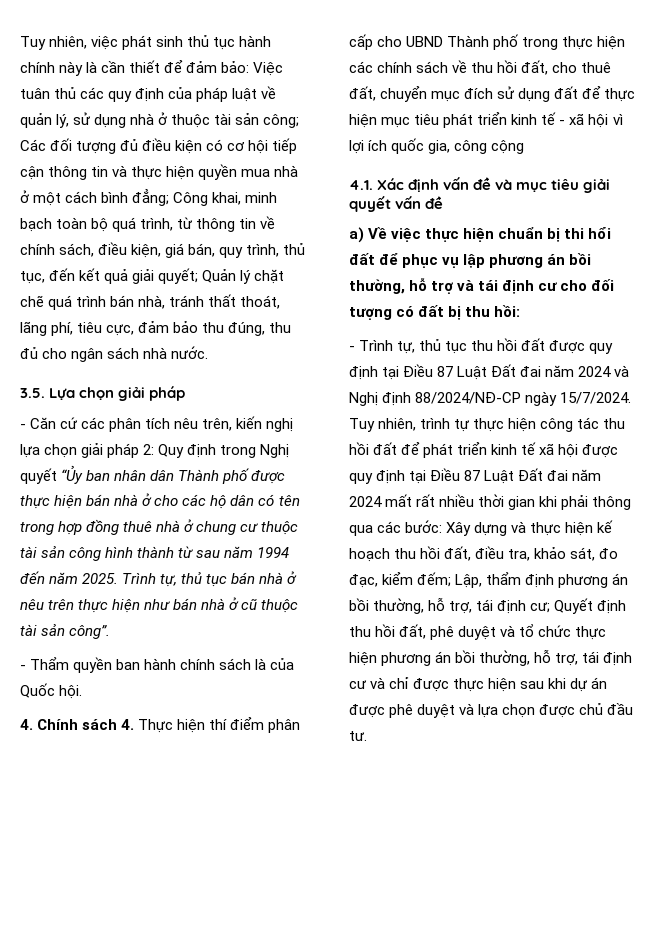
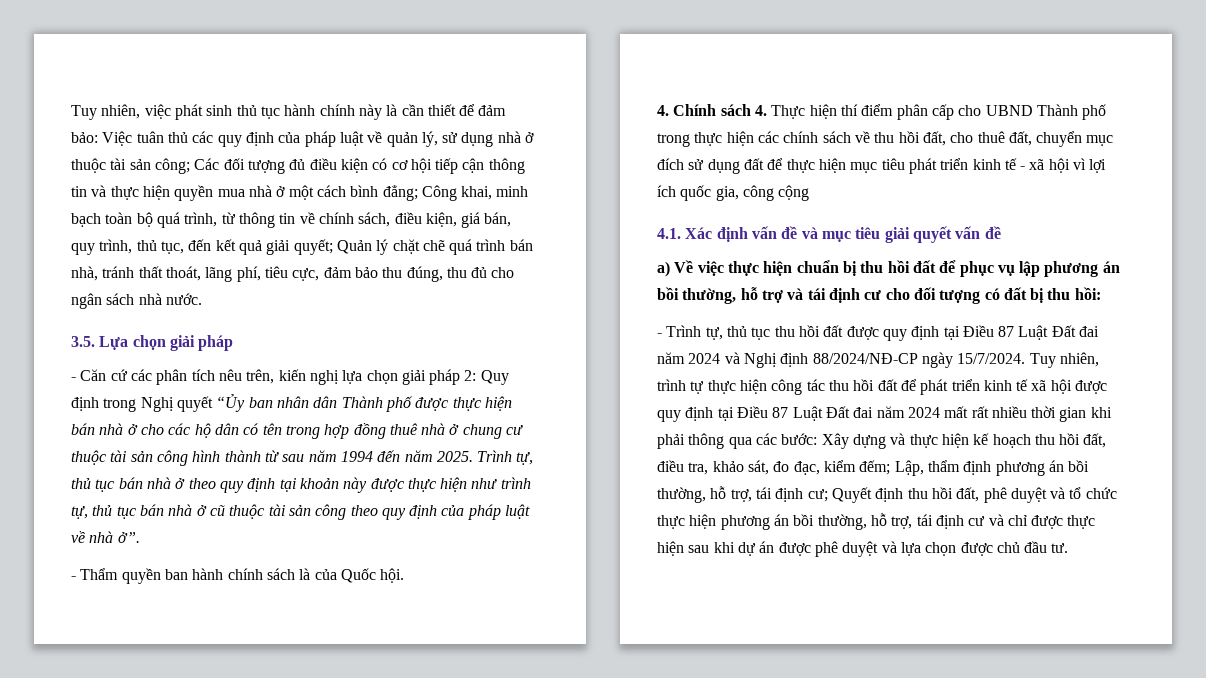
[20,599,171,613] nêu trên thực hiện như -> [188,477,531,493] [71,505,136,519] theo quy định tại khoản này được thực hiện như trình tự, thủ tục
[69,625,111,639] công”. -> [315,504,531,520] [71,531,140,543] công theo quy định của pháp luật về nhà ở”.
[564,227,612,239] thi hổi -> [860,260,910,273] thu hồi

